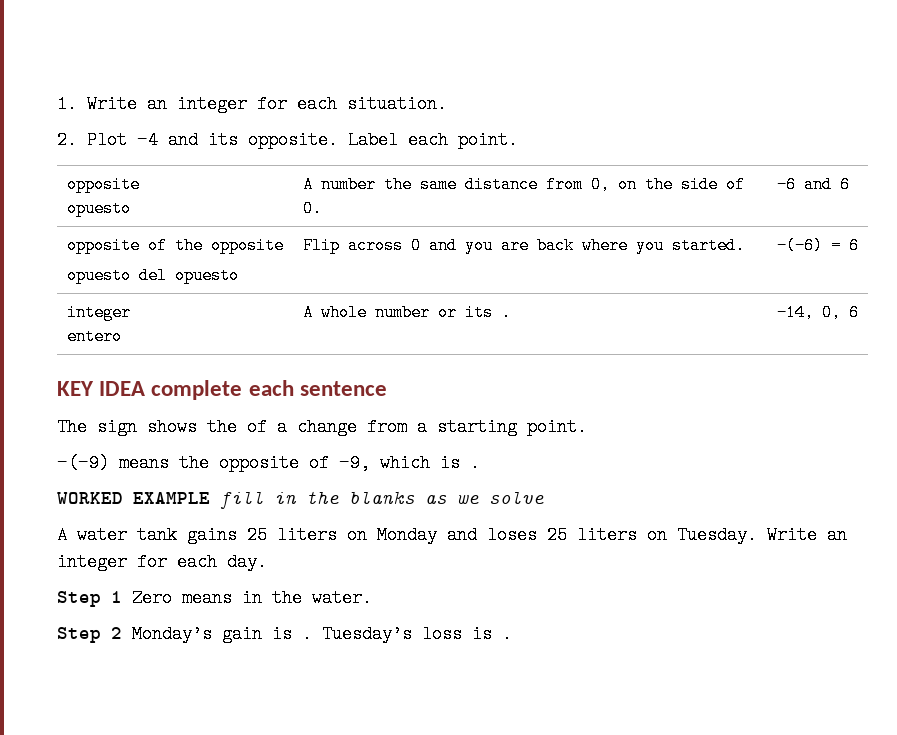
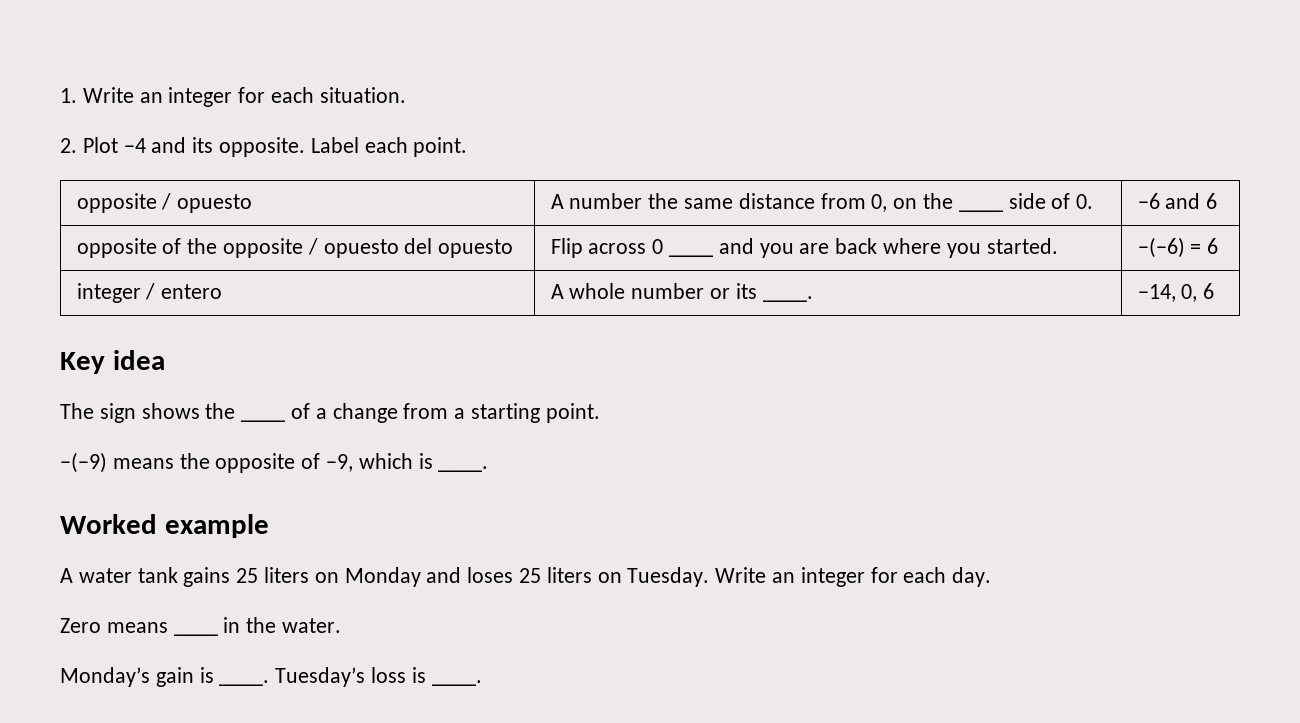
(140, 184) // -> [161,193,172,210] /
(673, 184) none -> [958,209,1003,212] ____
(284, 245) // -> [307,238,318,255] /
(421, 245) none -> [668,254,713,257] ____
(131, 312) // -> [145,283,156,300] /
[500,304,511,321] . -> [762,296,813,302] ____.
[57,380,387,400] KEY IDEA complete each sentence -> [60,350,165,374] Key idea
(237, 427) none -> [241,419,286,422] ____
[470,454,480,472] [57,490,544,509] . // WORKED EXAMPLE fill in the blanks as we solve -> [438,466,489,472] [60,514,269,538] ____. // Worked example
[57,591,122,607] Step 1 -> (992, 577) none
(232, 598) none -> [173,633,218,636] ____
[57,627,122,643] Step 2 -> (342, 625) none
[302,625,312,643] . -> [219,680,270,686] ____.
[502,625,512,643] . -> [431,680,482,686] ____.

